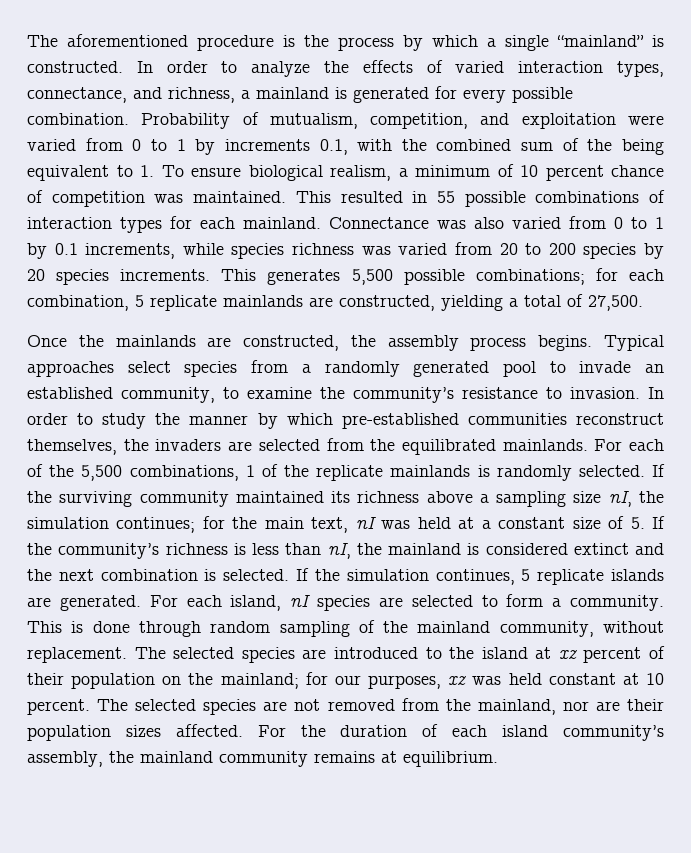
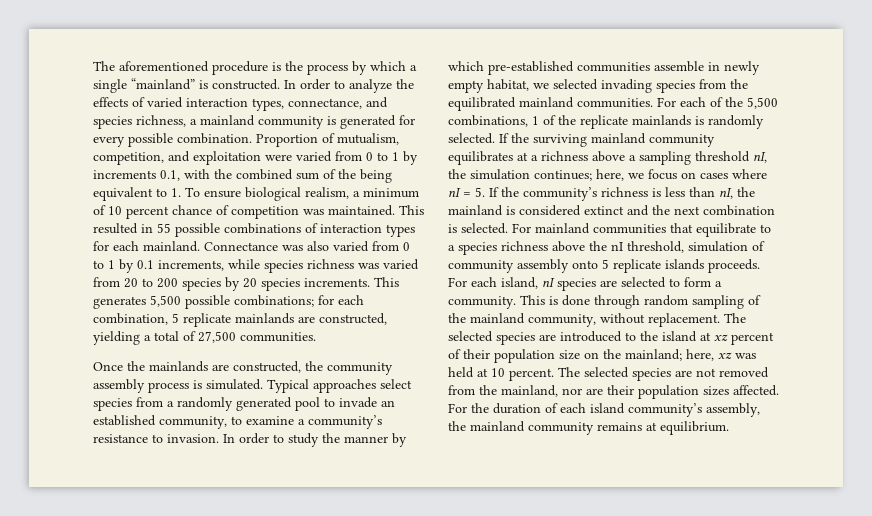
(162, 93) none -> [93,116,132,129] species
(329, 93) none -> [258,116,324,129] community
[141,113,231,129] Probability -> [256,134,318,147] Proportion
[588,295,643,311] 27,500. -> [198,331,316,343] 27,500 communities.
(376, 341) none -> [327,362,393,375] community
[538,335,593,351] begins. -> [193,379,263,390] is simulated.
[320,387,345,399] the -> [298,419,305,425] a
[576,413,664,425] [27,439,320,455] reconstruct themselves, the invaders are selected -> [654,61,760,75] [448,79,695,93] assemble in newly empty habitat, we selected invading species
[502,439,588,451] mainlands. -> [519,97,653,108] mainland communities.
[139,491,351,507] community maintained its -> [591,133,715,147] [448,151,538,165] mainland community equilibrates at a
[573,491,602,503] size -> [695,151,750,162] threshold
[202,516,625,533] for the main text, nI was held at a constant size of -> [596,169,767,181] [448,188,471,197] here, we focus on cases where nI =
[296,568,515,585] If the simulation continues, -> [512,223,771,237] [448,241,765,255] [448,259,598,273] For mainland communities that equilibrate to a species richness above the nI threshold, simulation of community assembly onto
[27,595,141,611] are generated. -> [708,259,760,273] proceeds.
(156, 681) none -> [559,350,580,360] size
[305,672,442,689] for our purposes, -> [686,349,714,361] here,
[548,673,616,685] constant -> (474, 372) none

